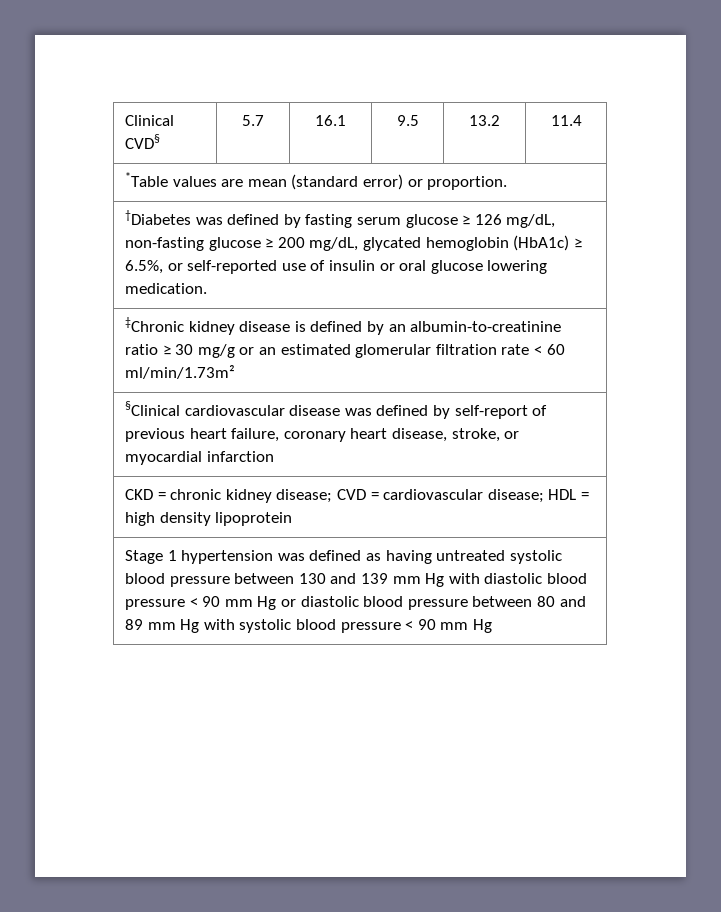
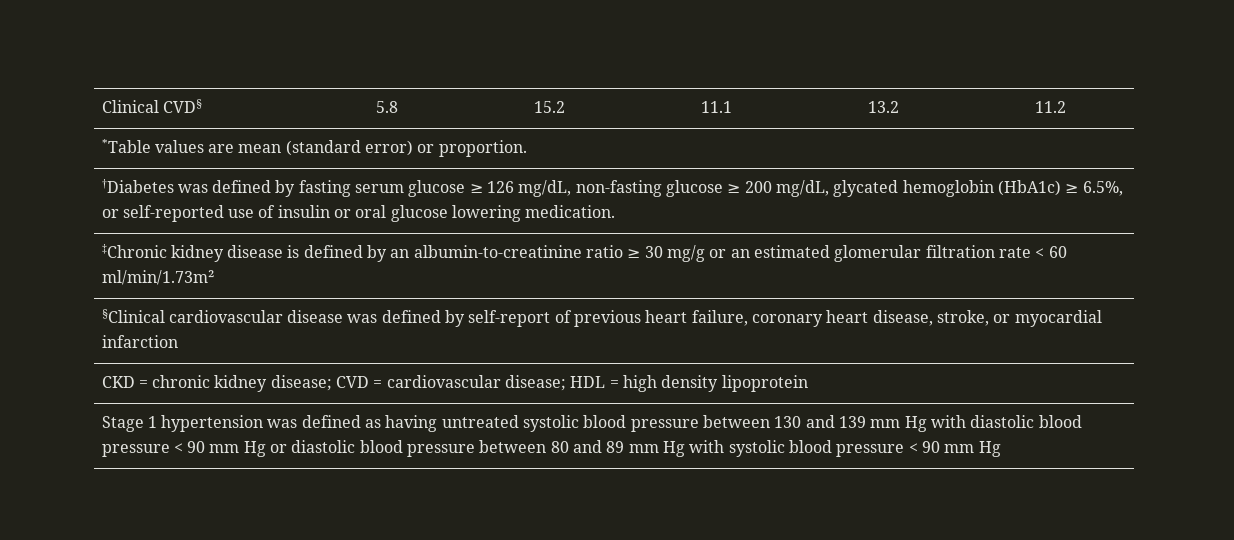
[242,115,264,126] [315,115,346,126] [396,115,419,126] 5.7 | 16.1 | 9.5 -> [375,101,398,113] [533,101,565,113] [700,101,732,113] 5.8 | 15.2 | 11.1
[550,115,582,126] 11.4 -> [1034,101,1066,113] 11.2

